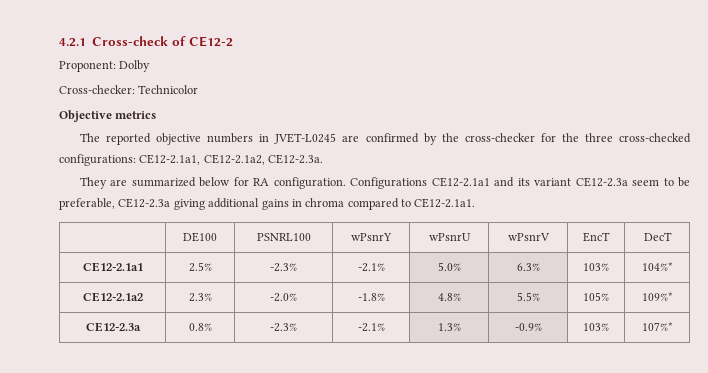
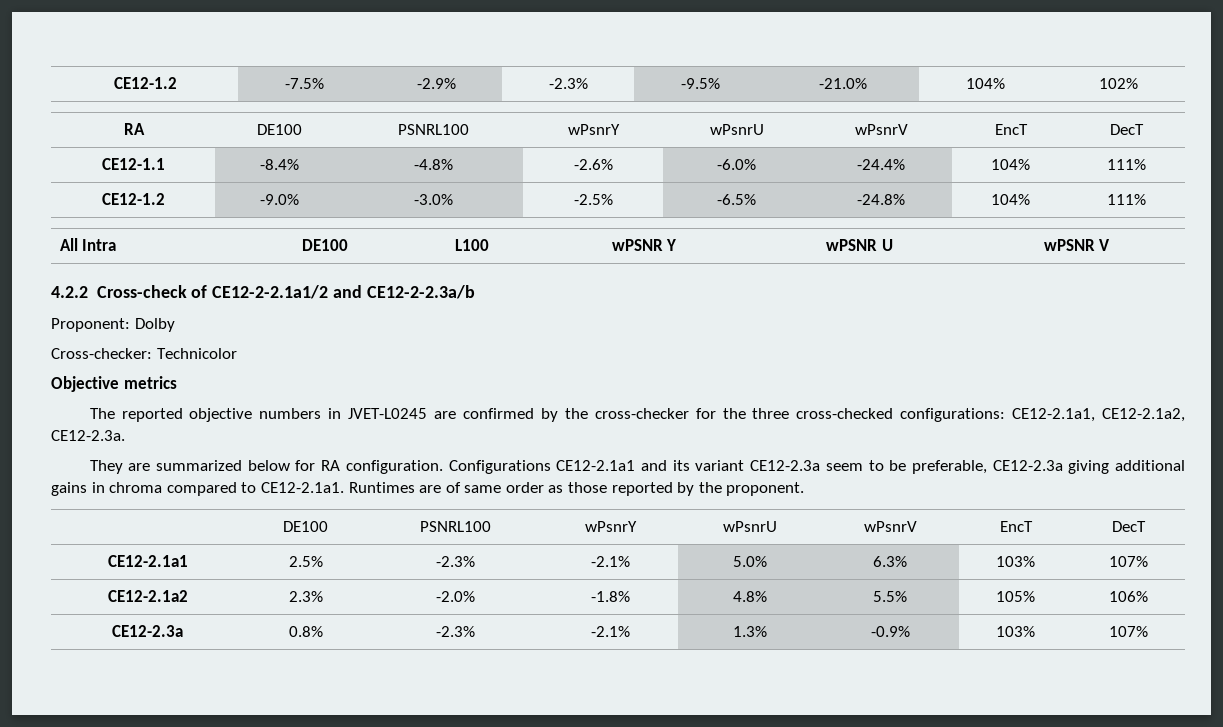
[59,36,233,47] 4.2.1 Cross-check of CE12-2 -> [113,77,177,89] [285,78,324,89] [417,78,456,89] [549,78,588,89] [681,78,720,89] [819,78,867,89] [966,78,1005,89] [1098,78,1138,89] [123,123,145,135] [256,124,302,135] [397,124,469,135] [568,124,620,135] [709,124,764,135] [854,124,908,135] [994,124,1028,135] [1110,124,1144,135] [102,158,165,170] [259,159,299,170] [413,159,453,170] [574,159,613,170] [717,159,756,170] [857,159,905,170] [991,159,1030,170] [1107,159,1146,170] [102,193,165,205] [259,194,299,205] [413,194,453,205] [574,194,613,205] [717,194,756,205] [857,194,905,205] [991,194,1030,205] [1107,194,1146,205] [59,238,117,251] [301,239,348,251] [454,239,489,251] [611,239,677,251] [826,239,893,251] [1043,239,1111,251] [51,285,475,299] CE12-1.2 | -7.5% | -2.9% | -2.3% | -9.5% | -21.0% | 104% | 102% // RA | DE100 | PSNRL100 | wPsnrY | wPsnrU | wPsnrV | EncT | DecT // CE12-1.1 | -8.4% | -4.8% | -2.6% | -6.0% | -24.4% | 104% | 111% // CE12-1.2 | -9.0% | -3.0% | -2.5% | -6.5% | -24.8% | 104% | 111% // All Intra | DE100 | L100 | wPSNR Y | wPSNR U | wPSNR V // 4.2.2 Cross-check of CE12-2-2.1a1/2 and CE12-2-2.3a/b
(476, 203) none -> [348,482,805,496] Runtimes are of same order as those reported by the proponent.
[641,262,673,271] 104%* -> [1108,556,1148,567] 107%
[641,292,673,301] 109%* -> [1108,591,1148,602] 106%
[641,322,673,331] 107%* -> [1108,626,1148,637] 107%

